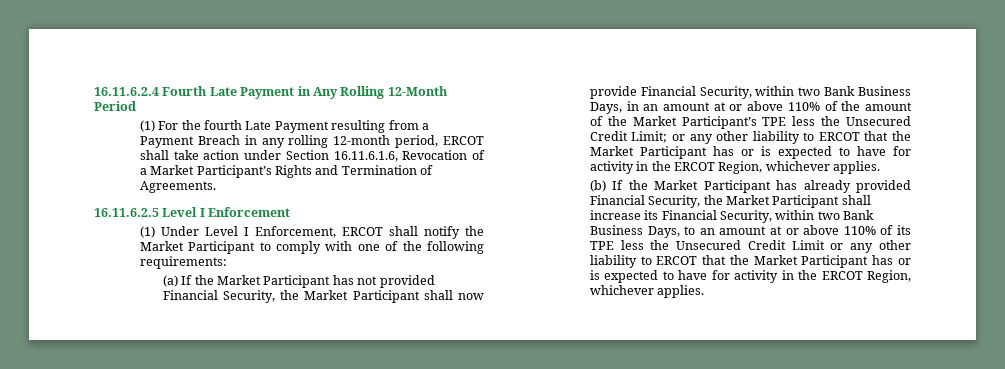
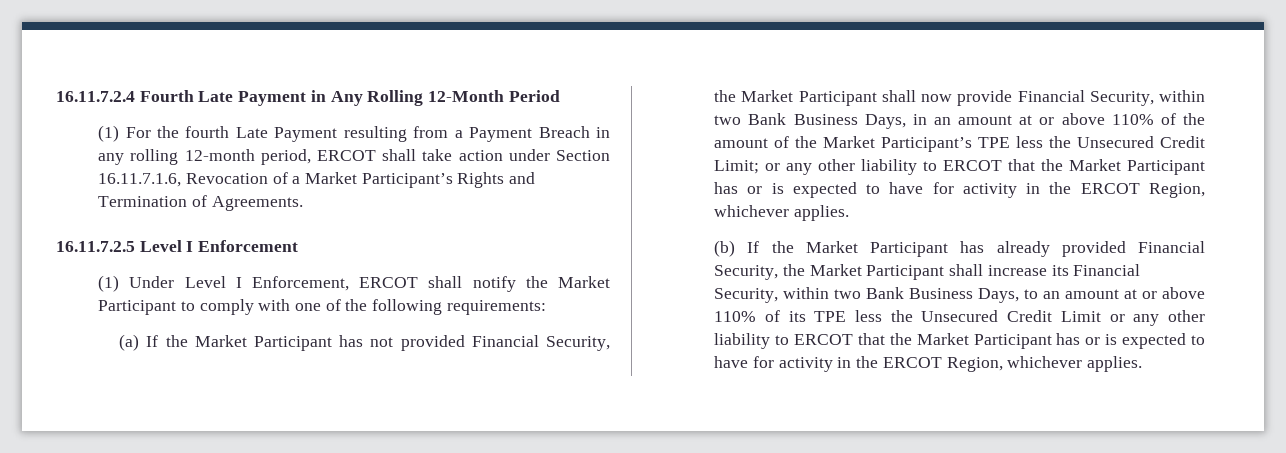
[94,87,159,96] 16.11.6.2.4 -> [56,91,135,102] 16.11.7.2.4
[333,151,398,162] 16.11.6.1.6, -> [98,173,182,187] 16.11.7.1.6,
[94,208,159,217] 16.11.6.2.5 -> [56,241,135,252] 16.11.7.2.5

